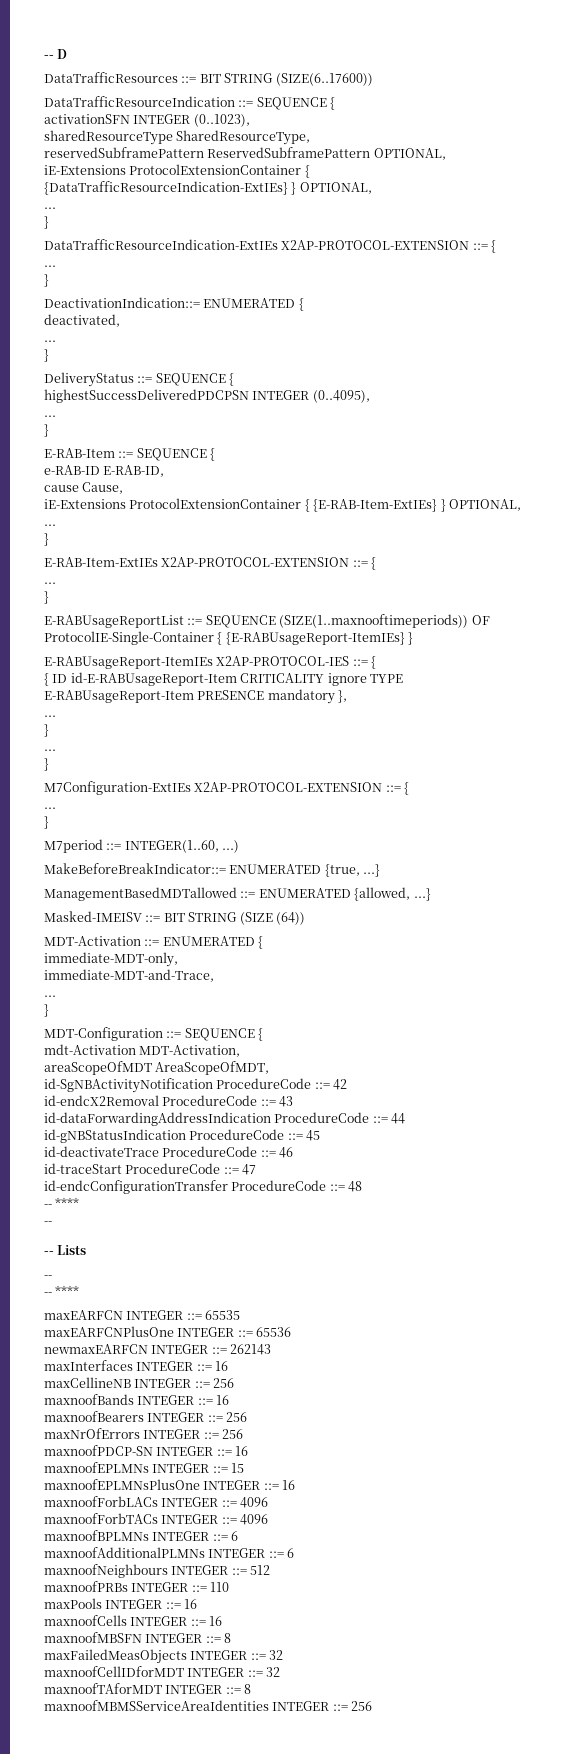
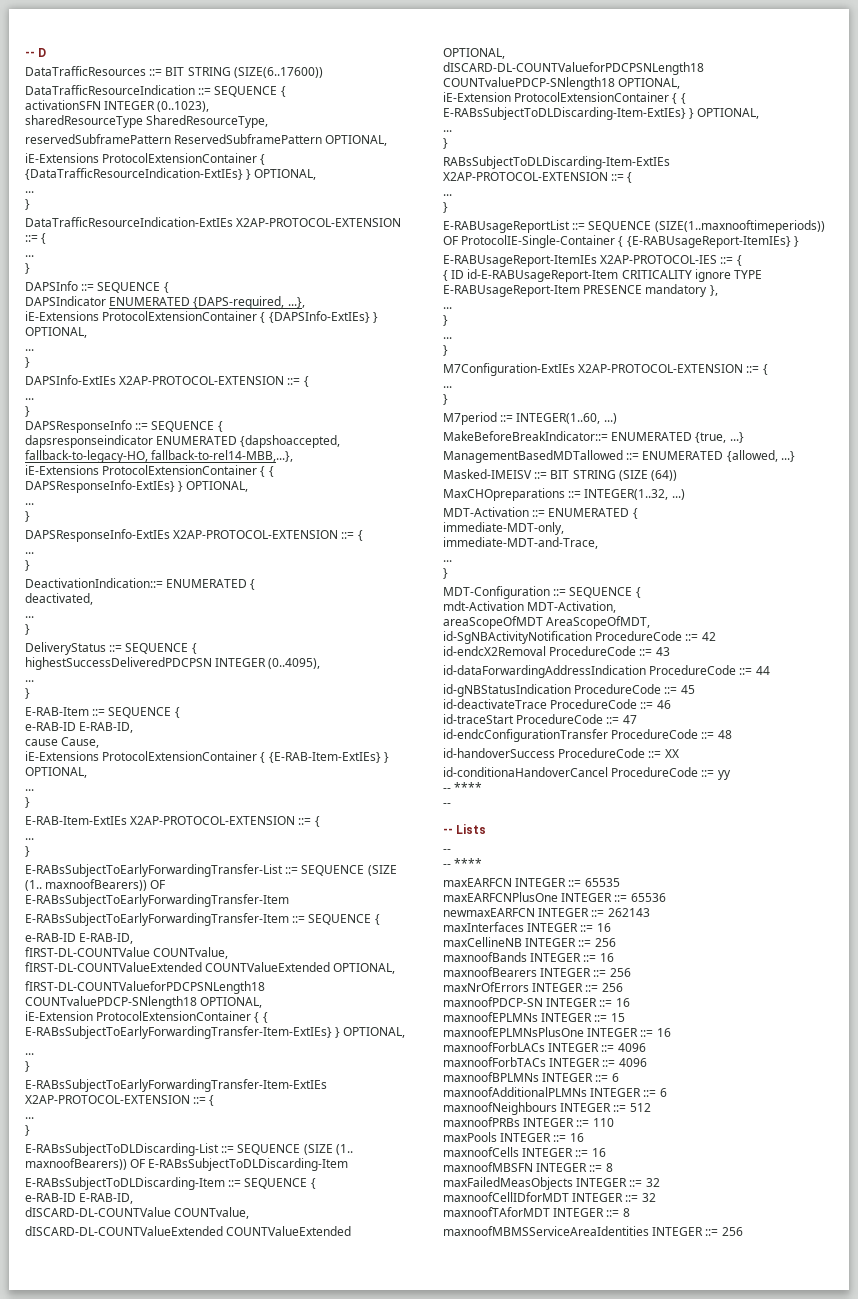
(49, 280) none -> [25,281,169,293] [25,296,305,309] [25,311,378,323] [25,327,87,338] [25,349,34,351] [25,357,30,368] [25,375,309,387] [25,398,34,400] [25,406,30,417] [25,420,223,433] [25,435,341,448] [25,450,294,463] [25,465,274,477] [25,480,249,493] [25,503,34,505] [25,511,30,522] [25,529,363,542] [25,552,34,554] [25,560,30,571] // DAPSInfo ::= SEQUENCE { // DAPSIndicator ENUMERATED {DAPS-required, ...}, // iE-Extensions ProtocolExtensionContainer { {DAPSInfo-ExtIEs} } OPTIONAL, // ... // } // DAPSInfo-ExtIEs X2AP-PROTOCOL-EXTENSION ::= { // ... // } // DAPSResponseInfo ::= SEQUENCE { // dapsresponseindicator ENUMERATED {dapshoaccepted, fallback-to-legacy-HO, fallback-to-rel14-MBB,...}, // iE-Extensions ProtocolExtensionContainer { { DAPSResponseInfo-ExtIEs} } OPTIONAL, // ... // } // DAPSResponseInfo-ExtIEs X2AP-PROTOCOL-EXTENSION ::= { // ... // }
(49, 597) none -> [25,864,397,877] [25,879,166,891] [25,894,289,907] [25,913,380,926] [25,933,134,944] [25,947,229,959] [25,962,396,974] [25,981,265,994] [25,996,263,1009] [25,1011,268,1023] [25,1026,406,1039] [25,1053,34,1055] [25,1061,30,1072] [25,1079,327,1092] [25,1095,215,1106] [25,1117,34,1119] [25,1125,30,1136] [25,1143,353,1156] [25,1158,349,1171] [25,1177,316,1190] [25,1193,134,1204] [25,1207,250,1219] [25,1226,352,1236] [443,48,505,59] [443,62,704,75] [443,77,681,90] [443,92,686,104] [443,107,760,120] [443,130,452,132] [443,138,448,149] [443,156,670,169] [443,172,633,183] [443,194,452,196] [443,202,448,213] // E-RABsSubjectToEarlyForwardingTransfer-List ::= SEQUENCE (SIZE (1.. maxnoofBearers)) OF E-RABsSubjectToEarlyForwardingTransfer-Item // E-RABsSubjectToEarlyForwardingTransfer-Item ::= SEQUENCE { // e-RAB-ID E-RAB-ID, // fIRST-DL-COUNTValue COUNTvalue, // fIRST-DL-COUNTValueExtended COUNTValueExtended OPTIONAL, // fIRST-DL-COUNTValueforPDCPSNLength18 COUNTvaluePDCP-SNlength18 OPTIONAL, // iE-Extension ProtocolExtensionContainer { { E-RABsSubjectToEarlyForwardingTransfer-Item-ExtIEs} } OPTIONAL, // ... // } // E-RABsSubjectToEarlyForwardingTransfer-Item-ExtIEs X2AP-PROTOCOL-EXTENSION ::= { // ... // } // E-RABsSubjectToDLDiscarding-List ::= SEQUENCE (SIZE (1.. maxnoofBearers)) OF E-RABsSubjectToDLDiscarding-Item // E-RABsSubjectToDLDiscarding-Item ::= SEQUENCE { // e-RAB-ID E-RAB-ID, // dISCARD-DL-COUNTValue COUNTvalue, // dISCARD-DL-COUNTValueExtended COUNTValueExtended OPTIONAL, // dISCARD-DL-COUNTValueforPDCPSNLength18 COUNTvaluePDCP-SNlength18 OPTIONAL, // iE-Extension ProtocolExtensionContainer { { E-RABsSubjectToDLDiscarding-Item-ExtIEs} } OPTIONAL, // ... // } // RABsSubjectToDLDiscarding-Item-ExtIEs X2AP-PROTOCOL-EXTENSION ::= { // ... // }
(305, 918) none -> [443,488,685,501] // MaxCHOpreparations ::= INTEGER(1..32, ...)
(363, 1186) none -> [443,748,679,758] [443,767,731,780] // id-handoverSuccess ProcedureCode ::= XX // id-conditionaHandoverCancel ProcedureCode ::= yy

